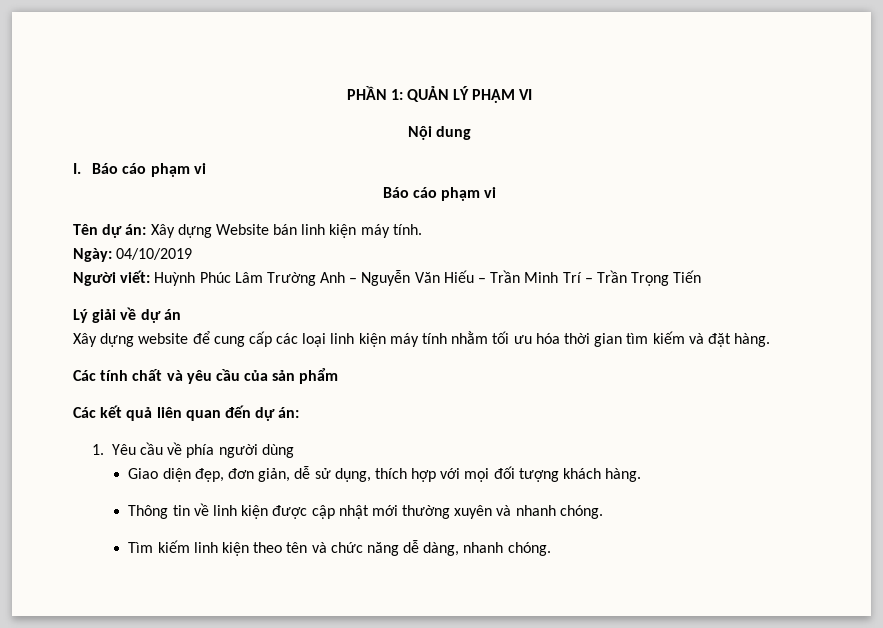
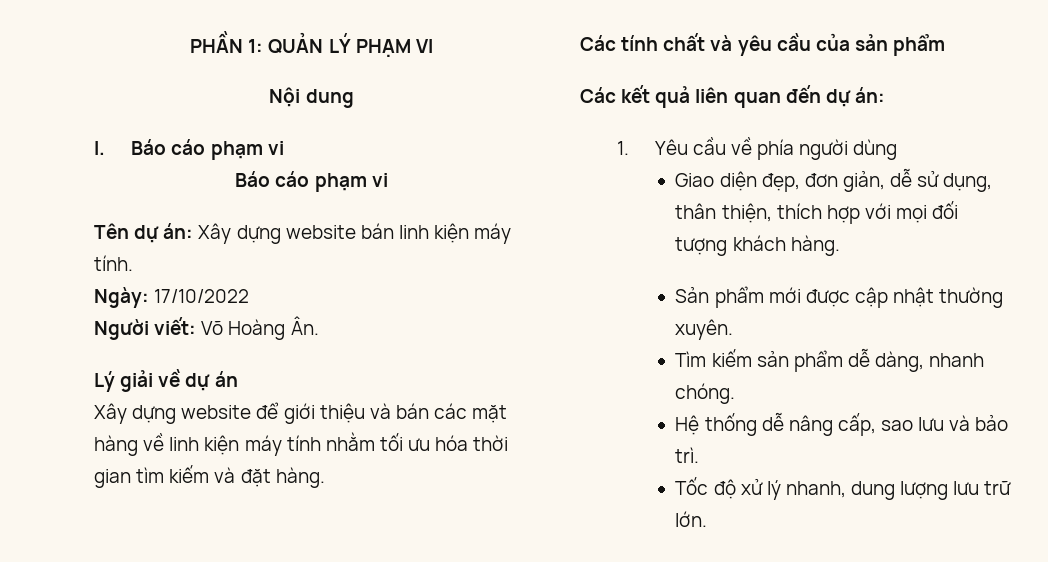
[215,224,269,235] Website -> [285,225,356,239] website
[116,248,193,260] 04/10/2019 -> [154,289,250,303] 17/10/2022
[154,270,702,286] Huỳnh Phúc Lâm Trường Anh – Nguyễn Văn Hiếu – Trần Minh Trí – Trần Trọng Tiến -> [201,316,319,340] Võ Hoàng Ân.
[213,331,327,347] cung cấp các loại -> [283,403,508,424] [94,433,165,456] giới thiệu và bán các mặt hàng về
(371, 475) none -> [675,203,772,223] thân thiện,
[128,503,603,519] [128,540,551,556] Thông tin về linh kiện được cập nhật mới thường xuyên và nhanh chóng. // Tìm kiếm linh kiện theo tên và chức năng dễ dàng, nhanh chóng. -> [675,286,1004,308] [675,319,734,340] [675,348,985,372] [675,383,736,404] [675,412,1009,436] [675,447,700,463] [675,477,1012,500] [675,511,708,527] Sản phẩm mới được cập nhật thường xuyên. // Tìm kiếm sản phẩm dễ dàng, nhanh chóng. // Hệ thống dễ nâng cấp, sao lưu và bảo trì. // Tốc độ xử lý nhanh, dung lượng lưu trữ lớn.

